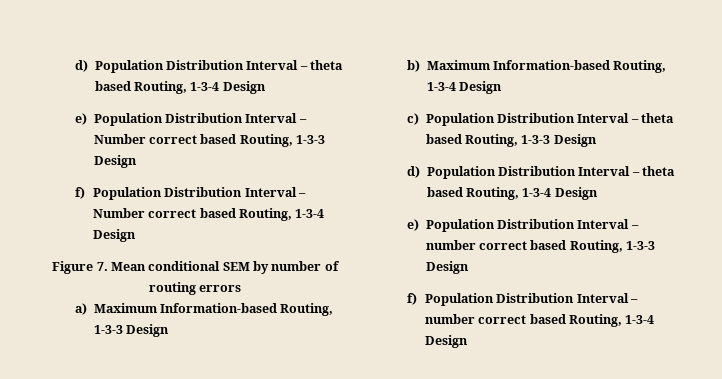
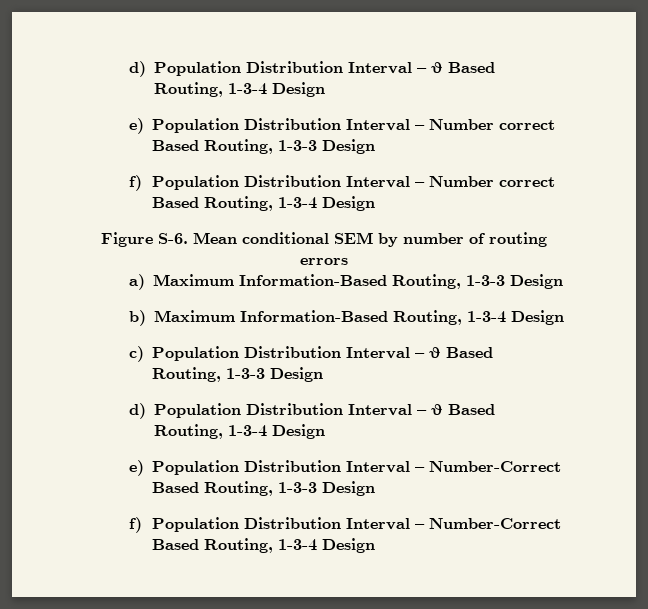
[75,60,344,73] [94,81,131,91] d) Population Distribution Interval – theta based -> [129,61,496,77] d) Population Distribution Interval – θ Based
[200,134,237,144] based -> [152,140,200,151] Based
[199,208,236,218] based -> [152,197,200,208] Based
[96,262,108,271] 7. -> [158,233,188,244] S-6.
[159,303,277,313] Information-based -> [239,274,388,286] Information-Based
[492,60,610,70] Information-based -> [240,310,389,322] Information-Based
[641,113,675,123] [425,134,462,144] theta based -> [429,347,494,358] θ Based
[642,166,676,176] [426,187,598,200] [407,219,639,232] [425,240,656,253] [425,261,469,274] [407,293,639,306] [424,314,566,324] theta based Routing, 1-3-4 Design // e) Population Distribution Interval – number correct based Routing, 1-3-3 Design // f) Population Distribution Interval – number correct based -> [431,404,496,415] [154,424,326,439] [129,460,562,476] [152,481,376,496] [129,517,562,533] [152,539,200,550] θ Based Routing, 1-3-4 Design // e) Population Distribution Interval – Number-Correct Based Routing, 1-3-3 Design // f) Population Distribution Interval – Number-Correct Based

